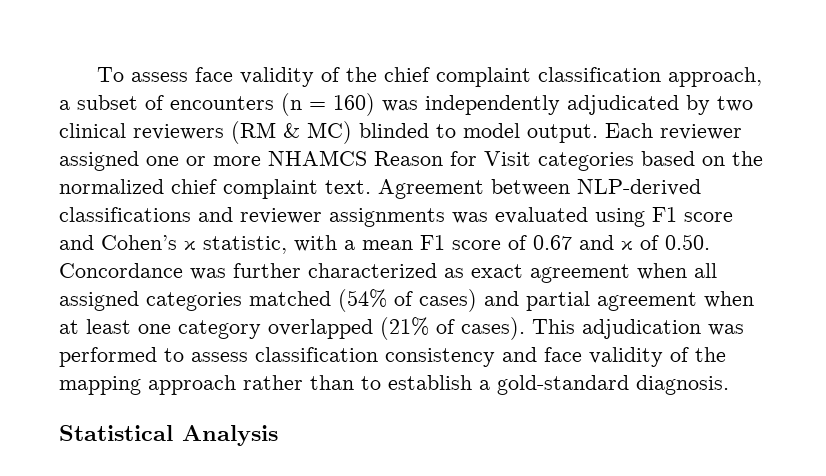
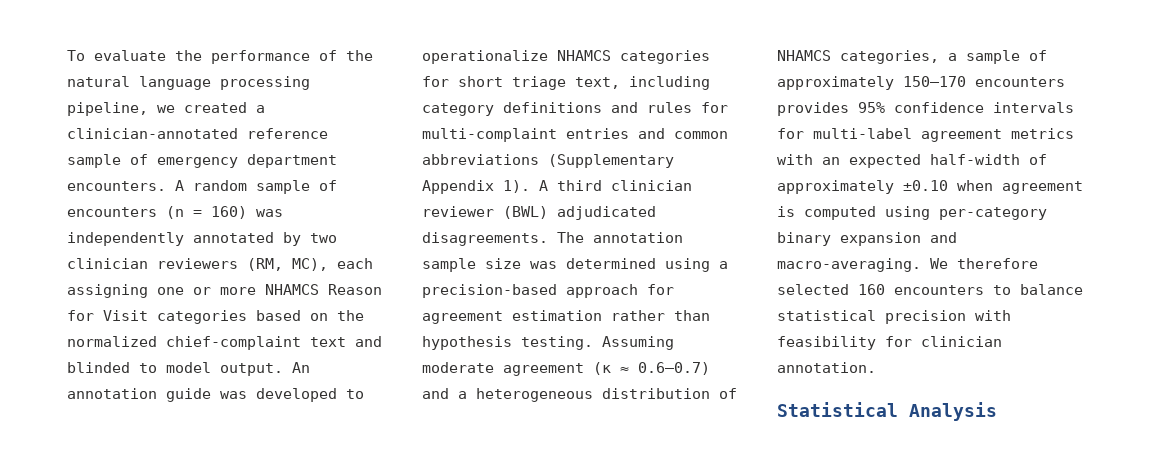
[131,67,763,87] [59,95,138,110] assess face validity of the chief complaint classification approach, a subset -> [94,50,373,64] [67,76,310,90] [67,102,265,116] [67,128,328,139] [67,154,337,168] [67,180,310,194] evaluate the performance of the natural language processing pipeline, we created a clinician-annotated reference sample of emergency department encounters. A random sample
[567,95,679,115] adjudicated -> [193,232,274,243] annotated
[59,121,742,144] [59,151,139,171] clinical reviewers (RM & MC) blinded to model output. Each reviewer assigned -> [67,258,373,271] [67,284,148,298] clinician reviewers (RM, MC), each assigning
[171,179,701,199] [59,207,733,227] [59,234,710,254] [59,263,717,283] [59,289,754,312] [59,317,744,340] [59,347,726,367] [59,375,729,395] chief complaint text. Agreement between NLP-derived classifications and reviewer assignments was evaluated using F1 score and Cohen’s κ statistic, with a mean F1 score of 0.67 and κ of 0.50. Concordance was further characterized as exact agreement when all assigned categories matched (54% of cases) and partial agreement when at least one category overlapped (21% of cases). This adjudication was performed to assess classification consistency and face validity of the mapping approach rather than to establish a gold-standard diagnosis. -> [166,336,382,350] [67,362,310,376] [67,388,364,402] [422,50,710,64] [422,76,710,90] [422,102,728,116] [422,128,728,142] [422,154,674,168] [422,180,692,194] [422,206,656,220] [422,232,683,246] [422,258,728,272] [422,284,674,298] [422,310,710,324] [422,336,674,350] [422,362,710,376] [422,388,737,402] [777,50,1047,64] [777,76,1065,90] [777,102,1074,116] [777,128,1074,142] [777,154,1047,168] [777,180,1083,194] [777,206,1047,220] [777,232,957,246] [777,258,1038,272] [777,284,1083,295] [777,310,1011,324] [777,336,1002,350] [777,362,876,373] chief-complaint text and blinded to model output. An annotation guide was developed to operationalize NHAMCS categories for short triage text, including category definitions and rules for multi-complaint entries and common abbreviations (Supplementary Appendix 1). A third clinician reviewer (BWL) adjudicated disagreements. The annotation sample size was determined using a precision-based approach for agreement estimation rather than hypothesis testing. Assuming moderate agreement (κ ≈ 0.6–0.7) and a heterogeneous distribution of NHAMCS categories, a sample of approximately 150–170 encounters provides 95% confidence intervals for multi-label agreement metrics with an expected half-width of approximately ±0.10 when agreement is computed using per-category binary expansion and macro-averaging. We therefore selected 160 encounters to balance statistical precision with feasibility for clinician annotation.

